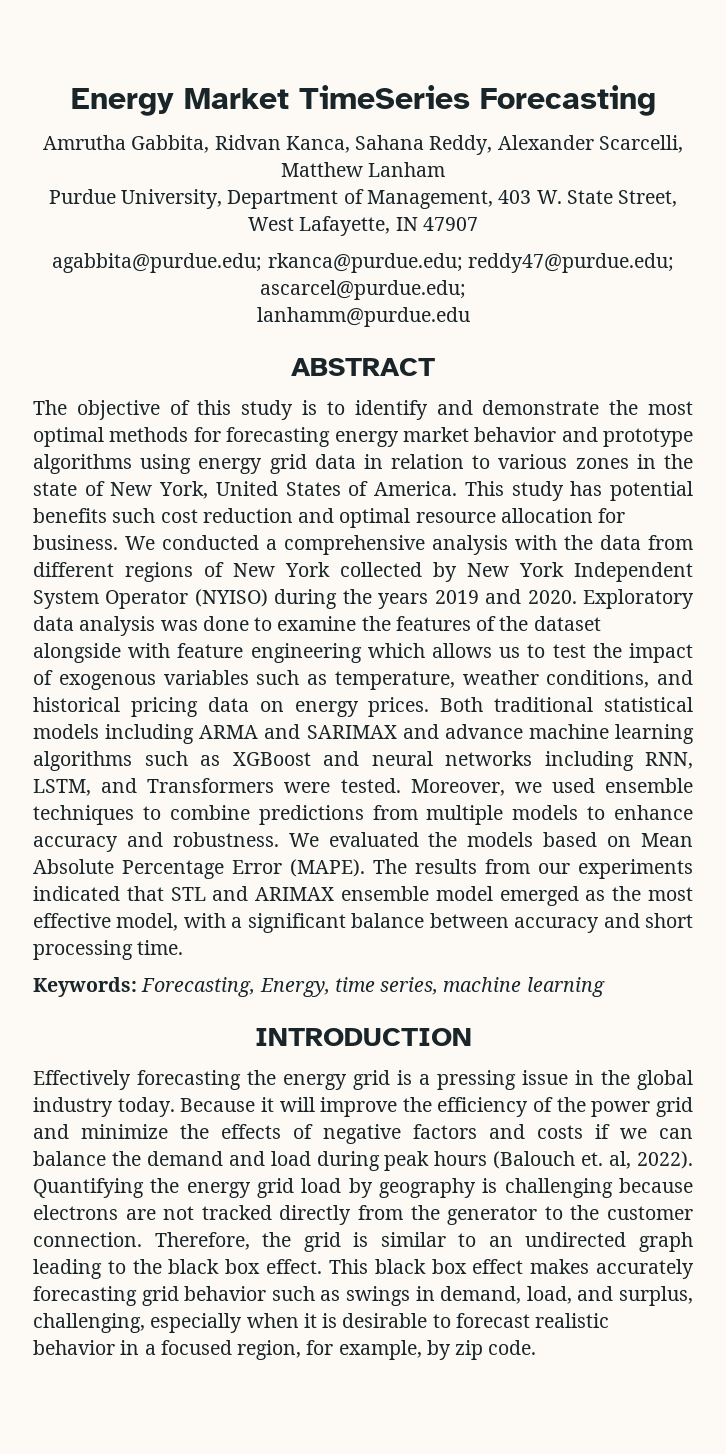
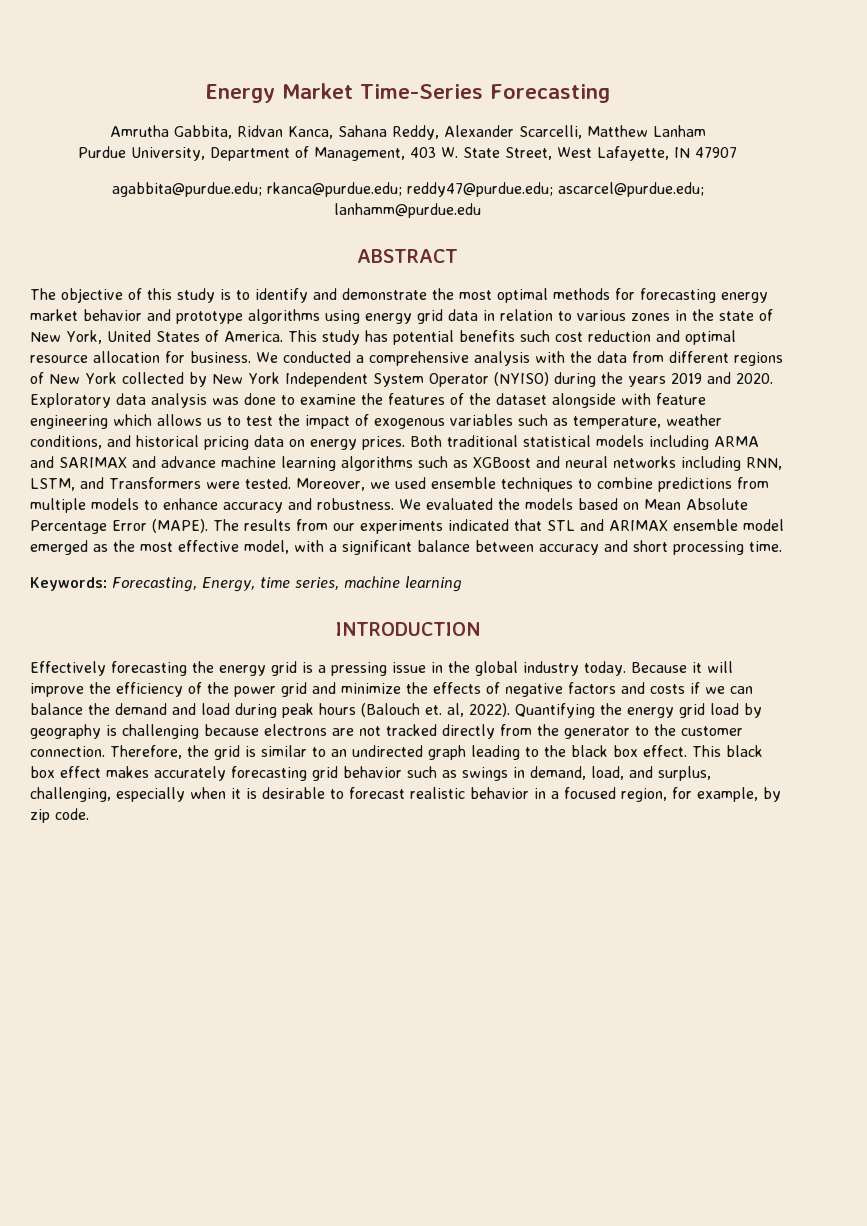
[298,85,470,109] TimeSeries -> [360,84,484,99] Time-Series

